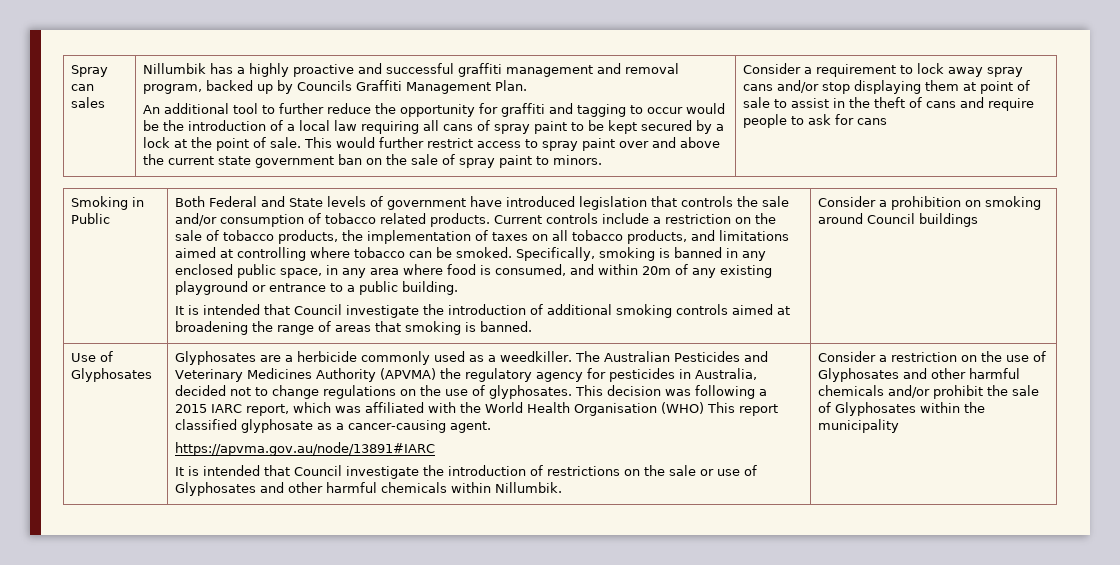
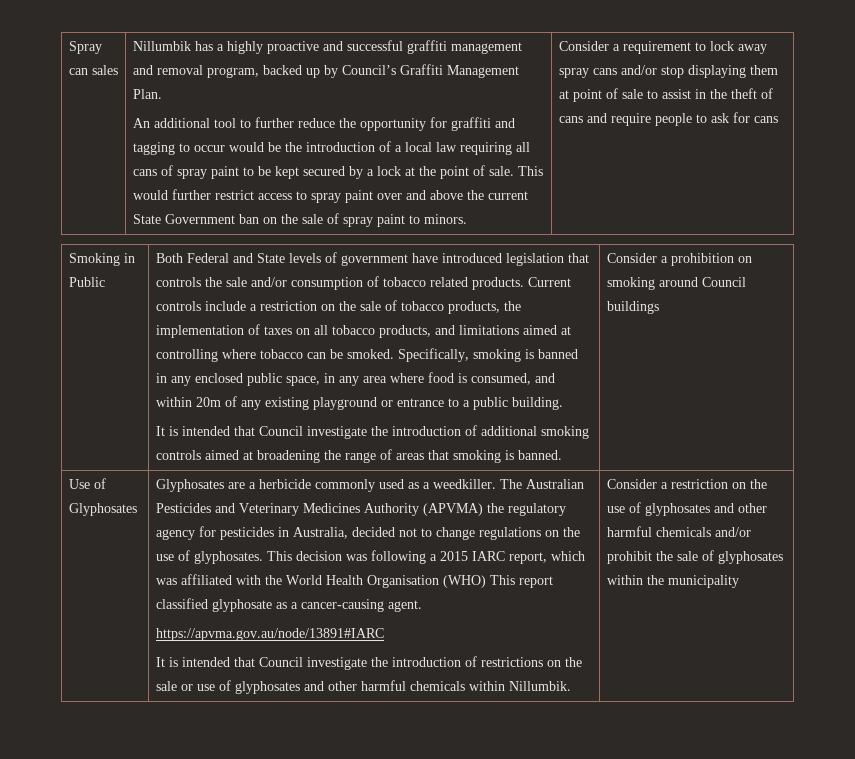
[297,80,353,91] Councils -> [341,65,396,75] Council’s
[218,156,335,168] state government -> [132,214,235,224] State Government
[175,482,257,496] Glyphosates -> [234,681,300,694] glyphosates
[818,368,900,382] Glyphosates -> [644,503,710,516] glyphosates
[835,402,917,416] Glyphosates -> [717,551,783,564] glyphosates

